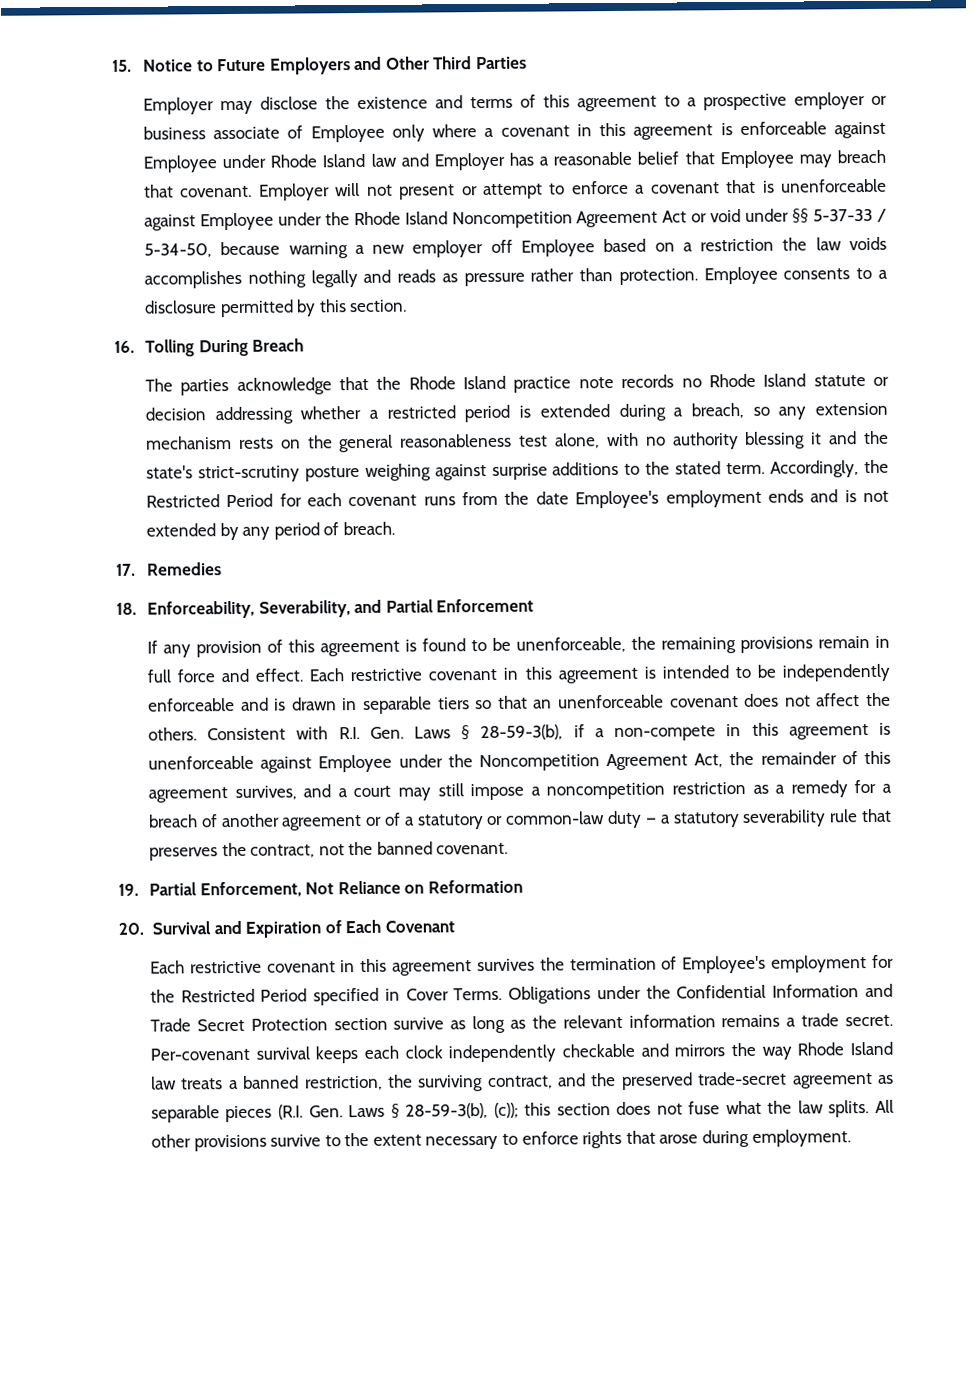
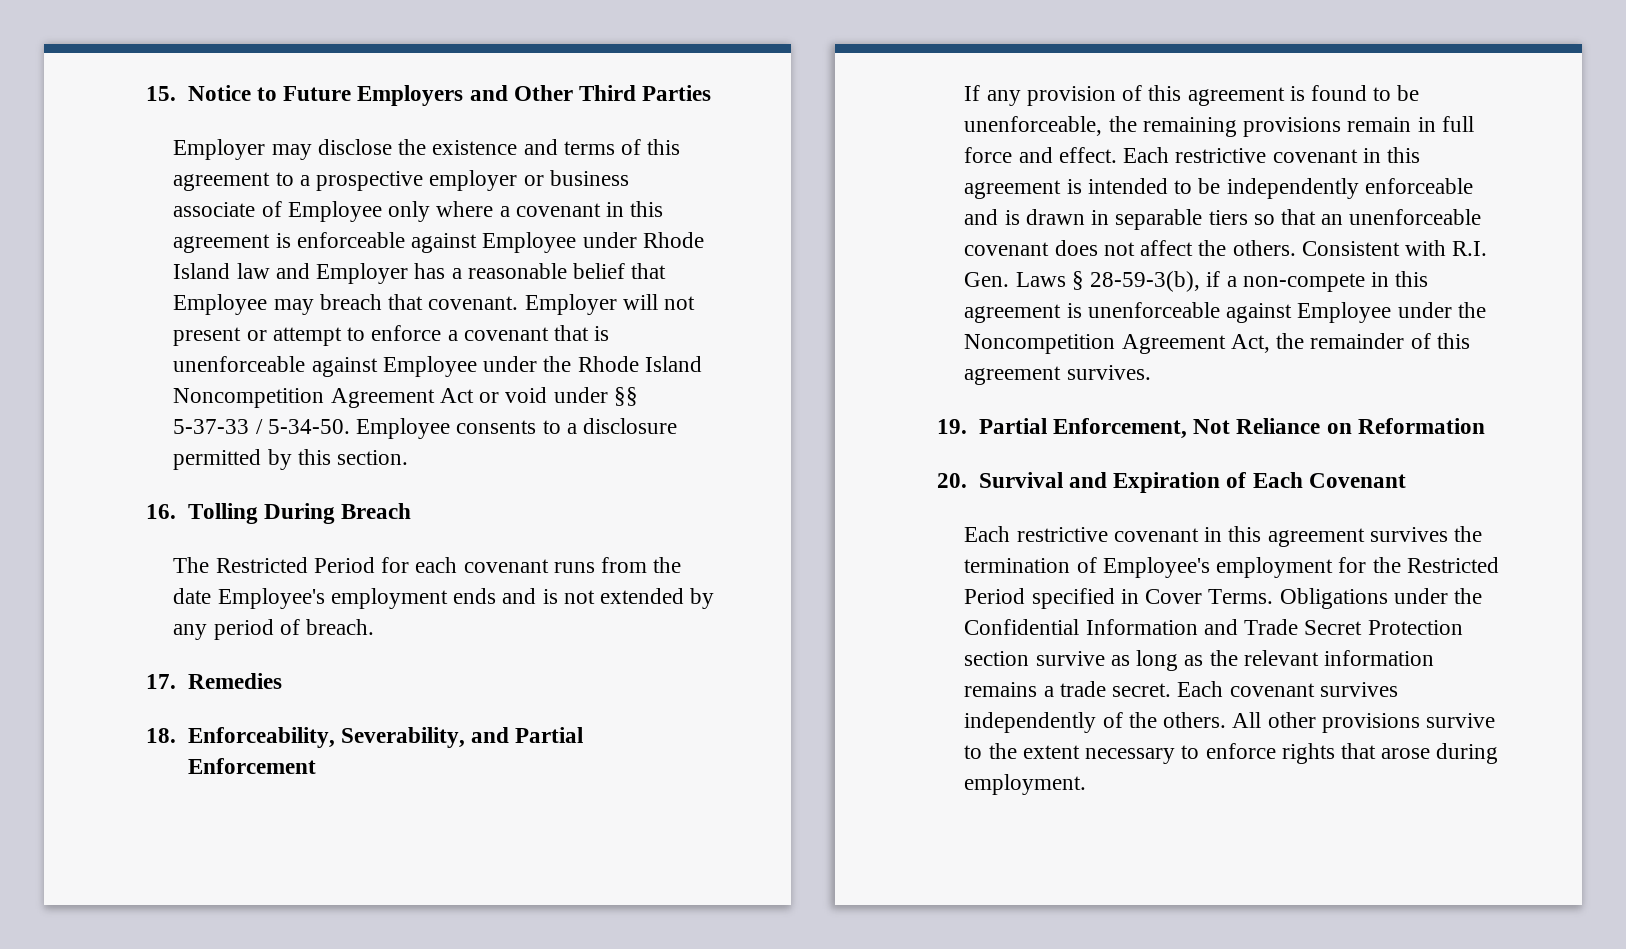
[143,236,887,259] [143,268,698,289] 5-34-50, because warning a new employer off Employee based on a restriction the law voids accomplishes nothing legally and reads as pressure rather than protection. -> [267,419,350,434] 5-34-50.
[180,373,890,396] [144,402,888,425] [145,430,890,453] [145,459,889,483] parties acknowledge that the Rhode Island practice note records no Rhode Island statute or decision addressing whether a restricted period is extended during a breach, so any extension mechanism rests on the general reasonableness test alone, with no authority blessing it and the state's strict-scrutiny posture weighing against surprise additions to the stated term. Accordingly, the -> (210, 565) none
[234,779,892,801] [147,808,892,831] [148,841,509,861] survives, and a court may still impose a noncompetition restriction as a remedy for a breach of another agreement or of a statutory or common-law duty — a statutory severability rule that preserves the contract, not the banned covenant. -> [1066,365,1151,380] survives.
[149,1041,893,1064] [150,1071,895,1092] [150,1100,870,1123] Per-covenant survival keeps each clock independently checkable and mirrors the way Rhode Island law treats a banned restriction, the surviving contract, and the preserved trade-secret agreement as separable pieces (R.I. Gen. Laws § 28-59-3(b), (c)); this section does not fuse what the law splits. -> [1177,681,1398,697] [964,712,1227,733] Each covenant survives independently of the others.

